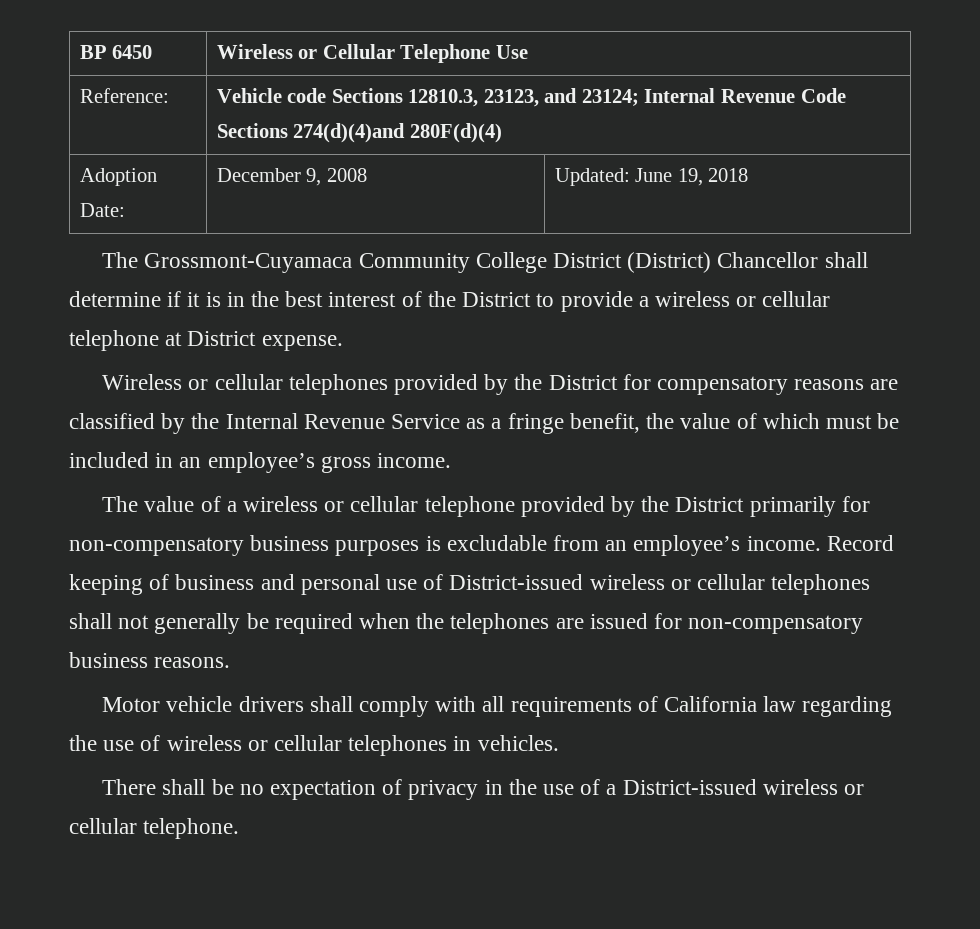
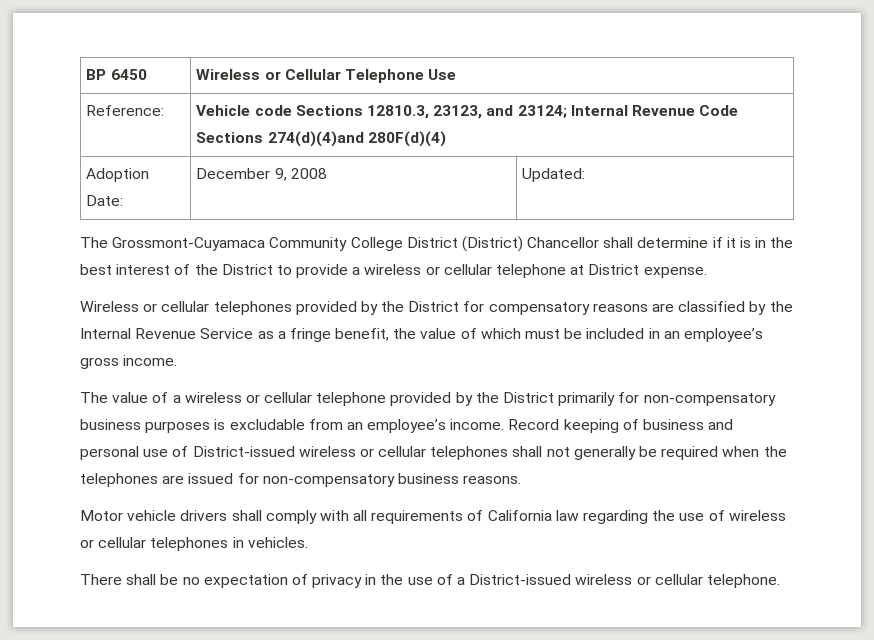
[635,168,749,186] June 19, 2018 -> (586, 175) none

